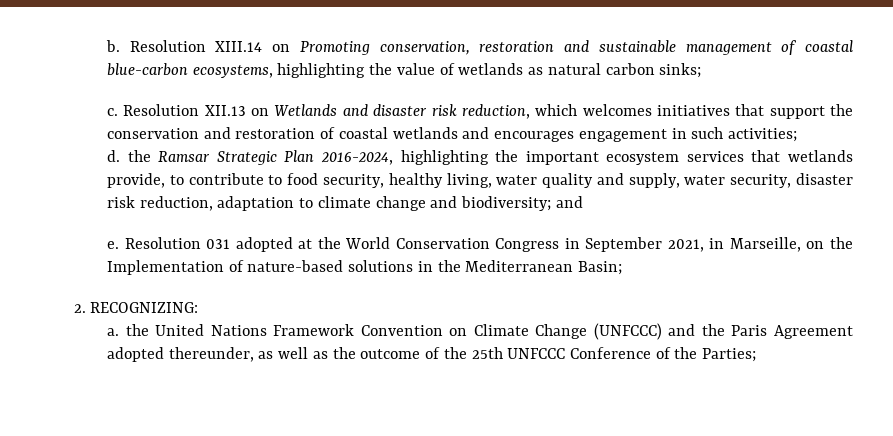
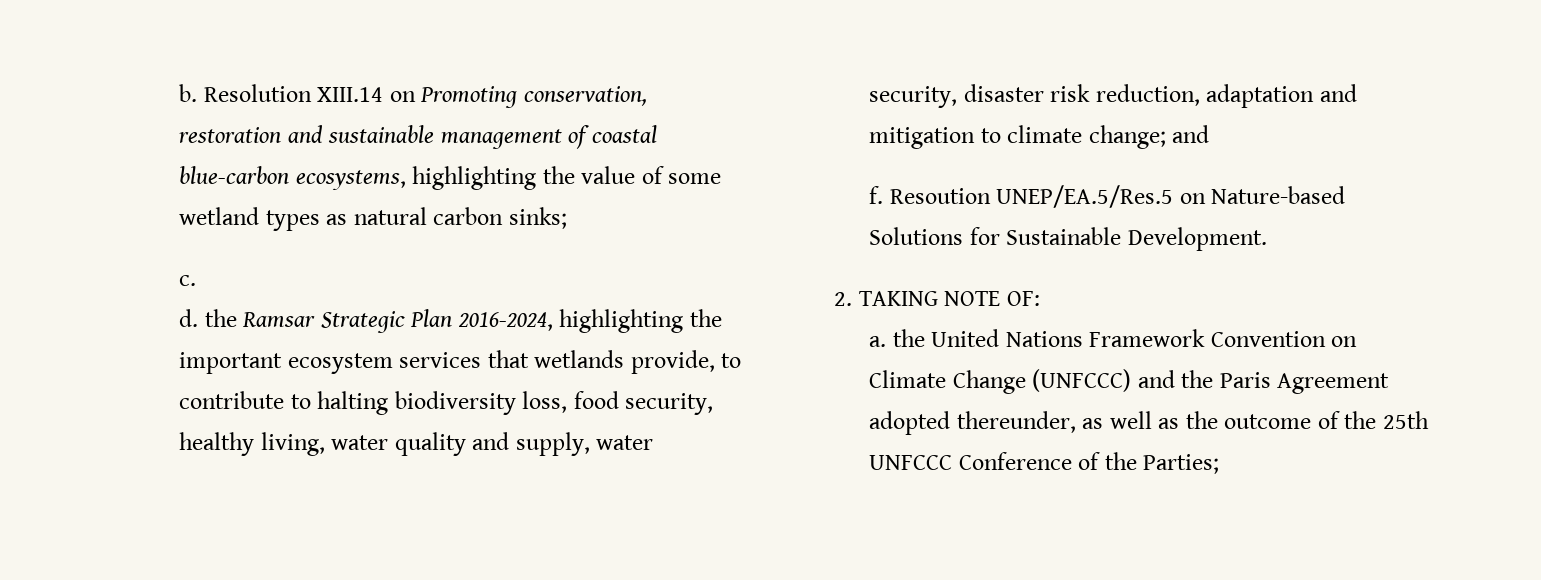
[458,63,524,75] wetlands -> [668,173,722,184] [179,207,320,231] some wetland types
[123,104,853,119] [107,127,797,142] Resolution XII.13 on Wetlands and disaster risk reduction, which welcomes initiatives that support the conservation and restoration of coastal wetlands and encourages engagement in such activities; -> (197, 280) none
(283, 180) none -> [317,391,568,415] halting biodiversity loss,
[299,196,583,211] [107,237,854,252] [107,260,623,275] [73,302,199,313] to climate change and biodiversity; and // e. Resolution 031 adopted at the World Conservation Congress in September 2021, in Marseille, on the Implementation of nature-based solutions in the Mediterranean Basin; // 2. RECOGNIZING: -> [1319,84,1357,102] [869,125,1210,149] [869,185,1346,208] [869,227,1267,251] [834,291,1040,306] and mitigation to climate change; and // f. Resoution UNEP/EA.5/Res.5 on Nature-based Solutions for Sustainable Development. // 2. TAKING NOTE OF:

